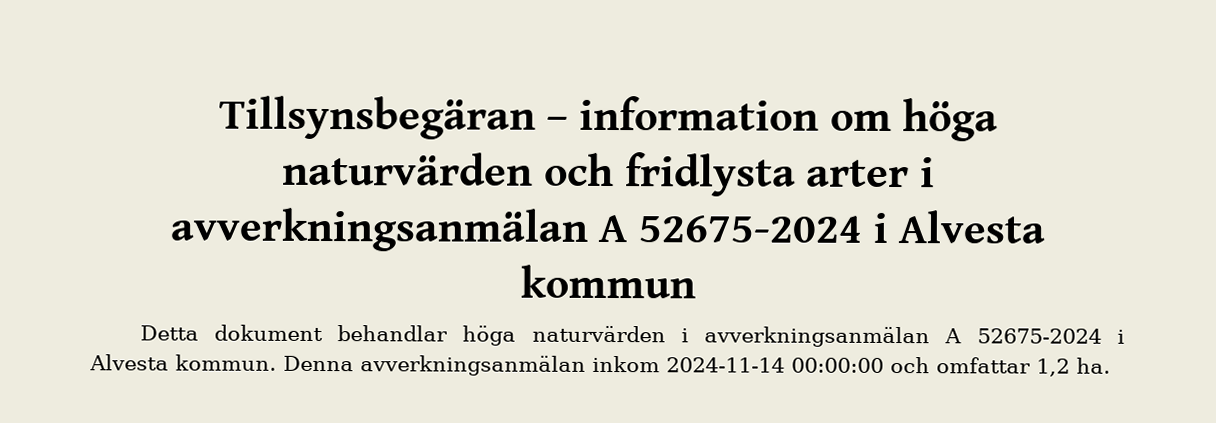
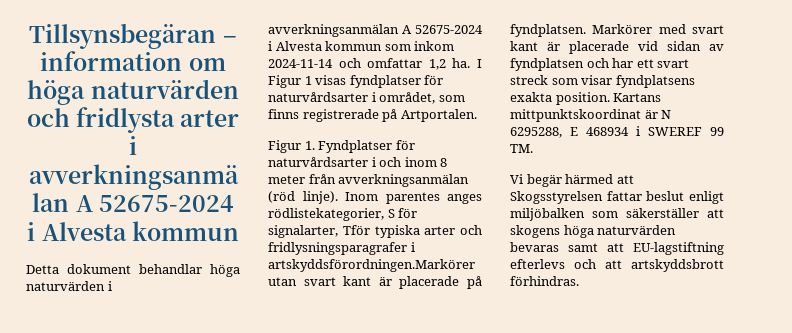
[175,354,586,376] kommun. Denna avverkningsanmälan -> [325,41,411,51] kommun som
[791,357,884,373] 00:00:00 -> (333, 63) none
(1111, 365) none -> [477,59,482,68] [268,75,444,88] [268,92,465,104] [268,109,477,122] [268,140,415,153] [268,157,448,167] [268,174,470,187] [268,191,482,204] [268,208,418,221] [268,225,482,238] [268,242,415,255] [268,259,475,272] [268,276,482,289] [510,24,724,37] [510,41,724,54] [510,58,690,71] [510,75,695,88] [510,92,662,105] [510,109,672,122] [510,126,724,138] [510,144,533,153] [510,174,634,187] [510,191,724,204] [510,208,724,221] [510,225,677,238] [510,242,724,255] [510,259,724,272] [510,276,579,286] I Figur 1 visas fyndplatser för naturvårdsarter i området, som finns registrerade på Artportalen. // Figur 1. Fyndplatser för naturvårdsarter i och inom 8 meter från avverkningsanmälan (röd linje). Inom parentes anges rödlistekategorier, S för signalarter, Tför typiska arter och fridlysningsparagrafer i artskyddsförordningen.Markörer utan svart kant är placerade på fyndplatsen. Markörer med svart kant är placerade vid sidan av fyndplatsen och har ett svart streck som visar fyndplatsens exakta position. Kartans mittpunktskoordinat är N 6295288, E 468934 i SWEREF 99 TM. // Vi begär härmed att Skogsstyrelsen fattar beslut enligt miljöbalken som säkerställer att skogens höga naturvärden bevaras samt att EU-lagstiftning efterlevs och att artskyddsbrott förhindras.

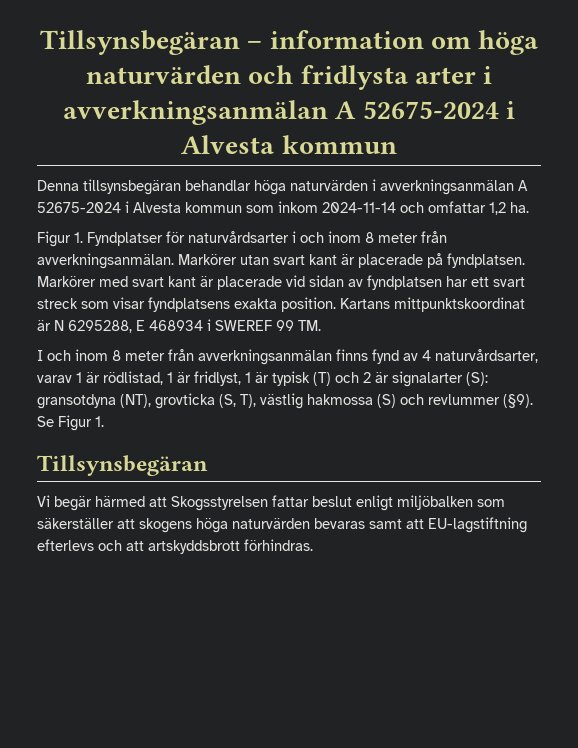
[26,264,131,274] Detta dokument -> [37,179,181,195] Denna tillsynsbegäran
[477,59,482,68] [268,75,444,88] [268,92,465,104] [268,109,477,122] I Figur 1 visas fyndplatser för naturvårdsarter i området, som finns registrerade på Artportalen. -> (529, 207) none
[338,174,470,187] [268,191,482,204] [268,208,418,221] [268,225,482,238] [268,242,415,255] [268,259,475,272] avverkningsanmälan (röd linje). Inom parentes anges rödlistekategorier, S för signalarter, Tför typiska arter och fridlysningsparagrafer i artskyddsförordningen.Markörer -> [37,253,237,269] avverkningsanmälan. Markörer
[586,58,609,68] och -> (442, 282) none
(533, 148) none -> [37,349,538,365] [37,371,488,387] [37,393,533,409] [37,415,104,431] [37,455,208,476] // I och inom 8 meter från avverkningsanmälan finns fynd av 4 naturvårdsarter, varav 1 är rödlistad, 1 är fridlyst, 1 är typisk (T) och 2 är signalarter (S): gransotdyna (NT), grovticka (S, T), västlig hakmossa (S) och revlummer (§9). Se Figur 1. // Tillsynsbegäran

